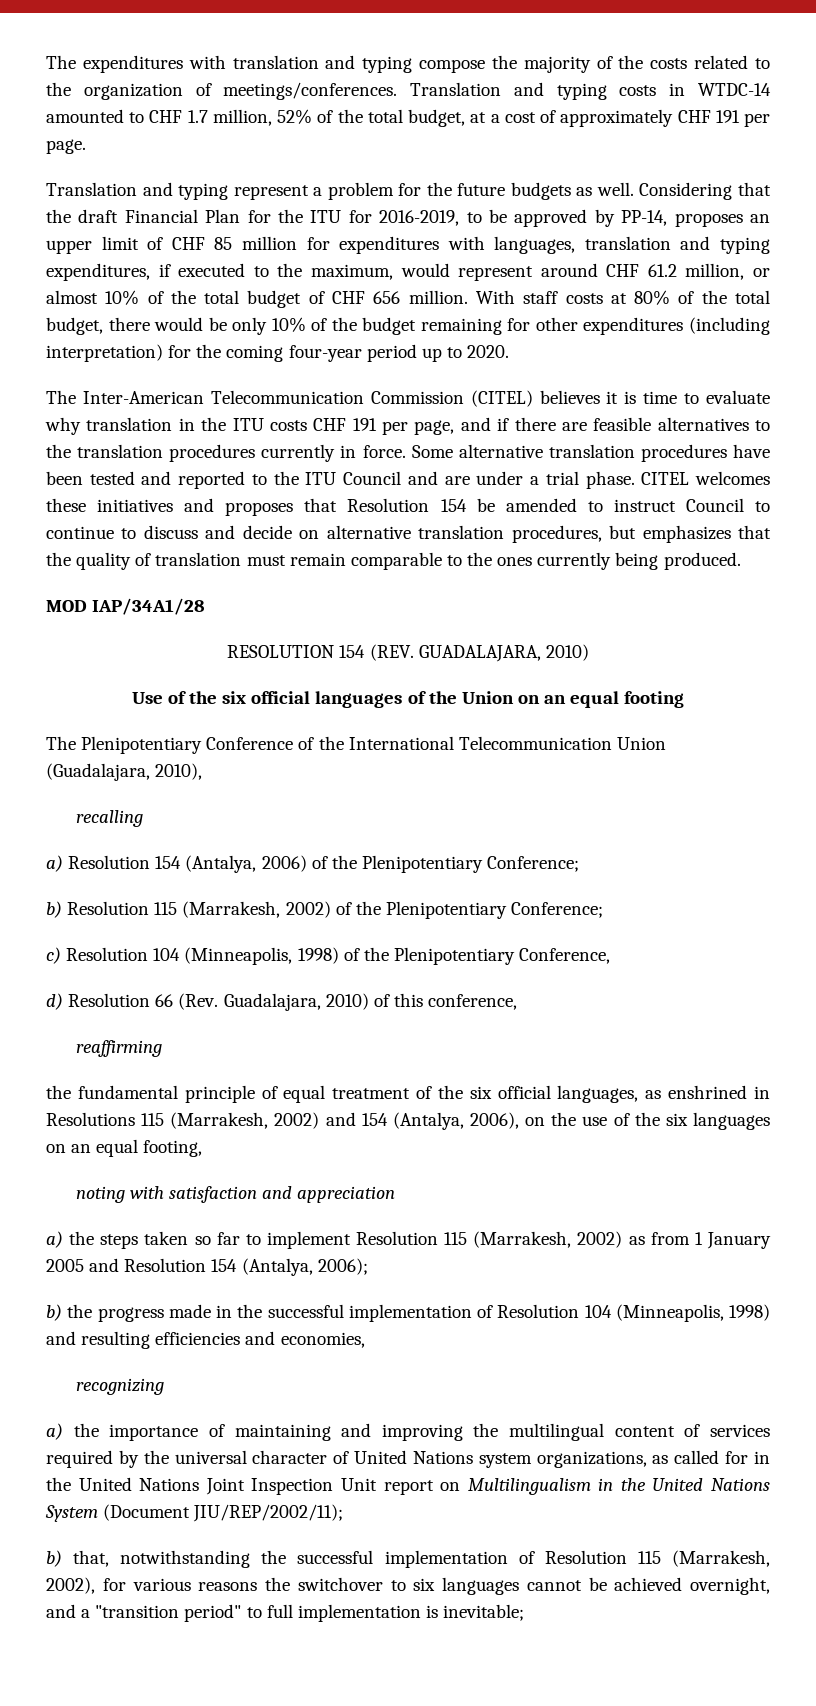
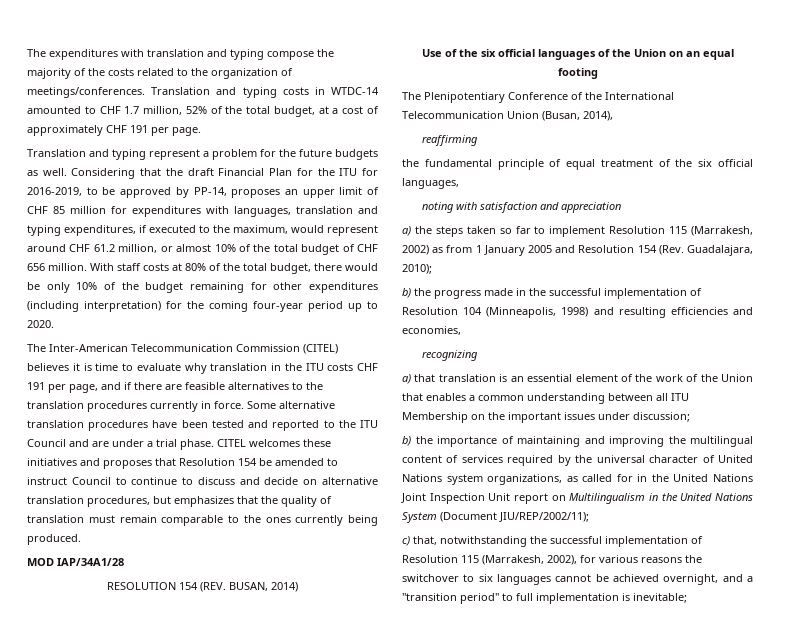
[418,644,589,662] GUADALAJARA, 2010) -> [229,582,298,592] BUSAN, 2014)
[46,763,203,781] [75,810,143,827] [46,855,580,873] [46,901,604,919] [46,947,611,965] [46,993,518,1011] (Guadalajara, 2010), // recalling // a) Resolution 154 (Antalya, 2006) of the Plenipotentiary Conference; // b) Resolution 115 (Marrakesh, 2002) of the Plenipotentiary Conference; // c) Resolution 104 (Minneapolis, 1998) of the Plenipotentiary Conference, // d) Resolution 66 (Rev. Guadalajara, 2010) of this conference, -> [542,111,613,121] (Busan, 2014),
[645,1085,770,1099] [46,1112,770,1130] [46,1139,203,1157] as enshrined in Resolutions 115 (Marrakesh, 2002) and 154 (Antalya, 2006), on the use of the six languages on an equal footing, -> (459, 183) none
[241,1258,368,1276] (Antalya, 2006); -> [658,245,753,256] [402,264,432,274] (Rev. Guadalajara, 2010);
(63, 1431) none -> [414,374,753,382] [402,393,689,404] [402,412,690,423] [402,436,411,446] that translation is an essential element of the work of the Union that enables a common understanding between all ITU Membership on the important issues under discussion; // b)
[46,1550,62,1567] b) -> [402,536,410,546] c)

